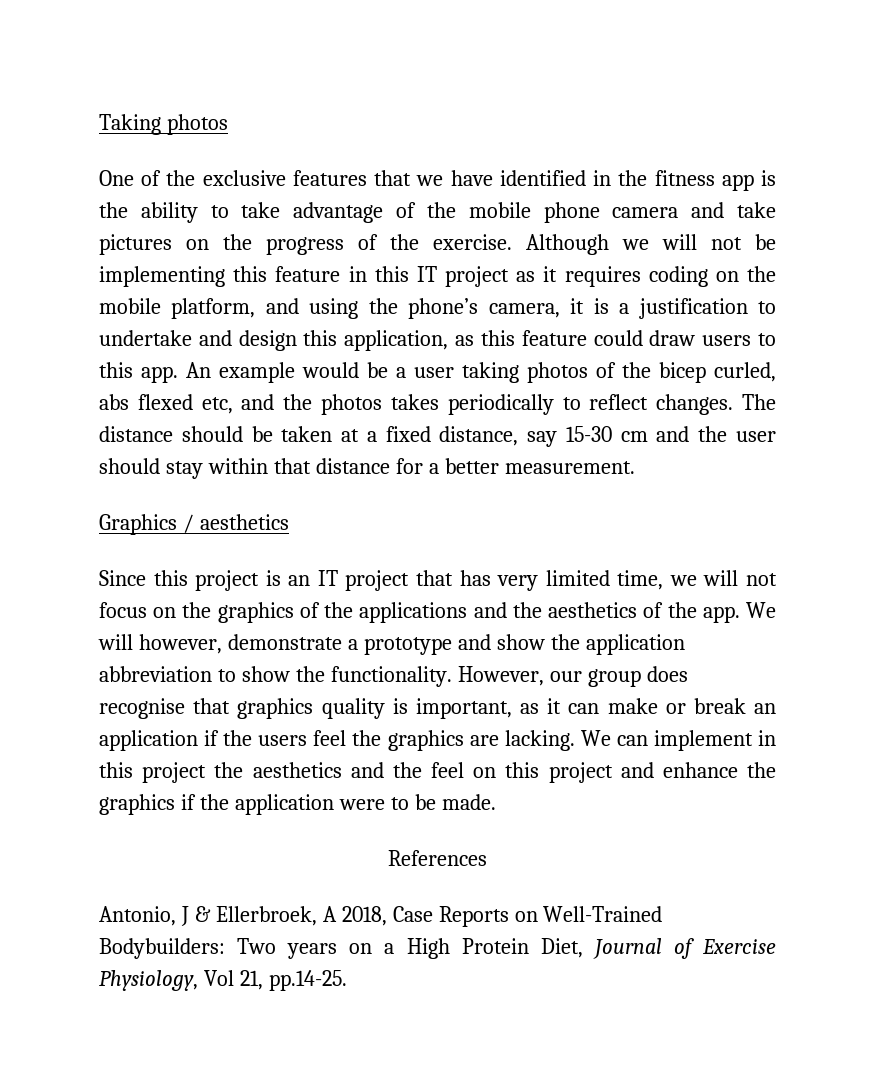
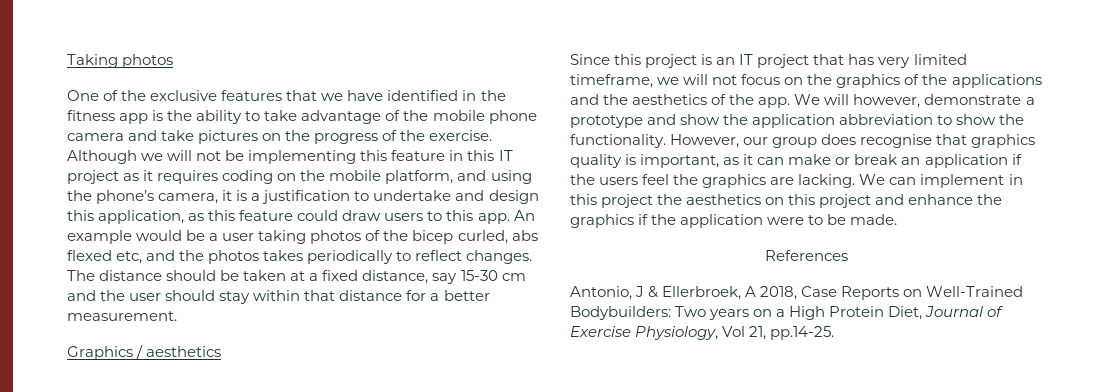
[617,570,664,590] time, -> [570,74,653,88] timeframe,
[350,762,464,778] and the feel -> (762, 199) none

